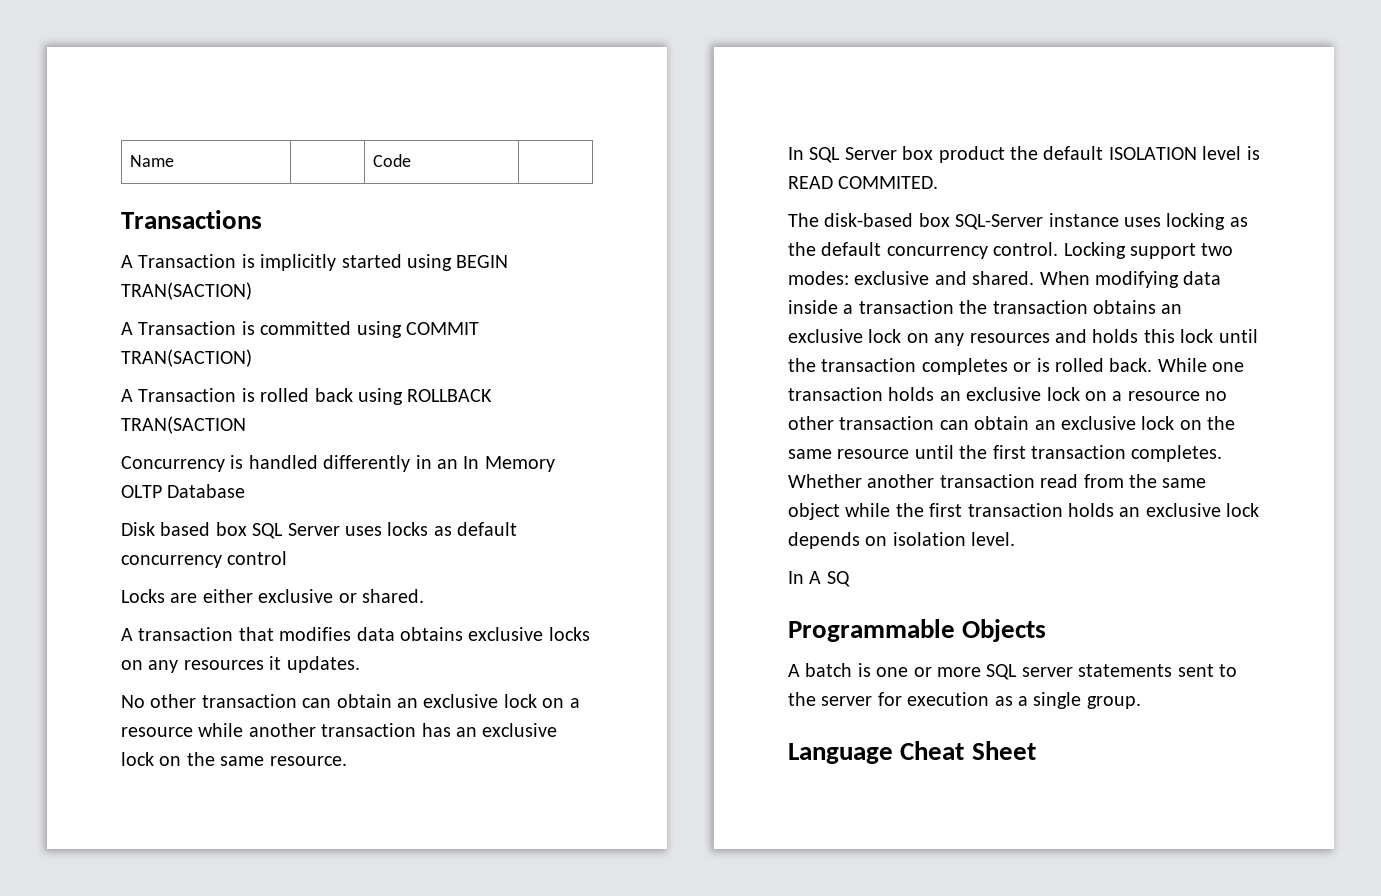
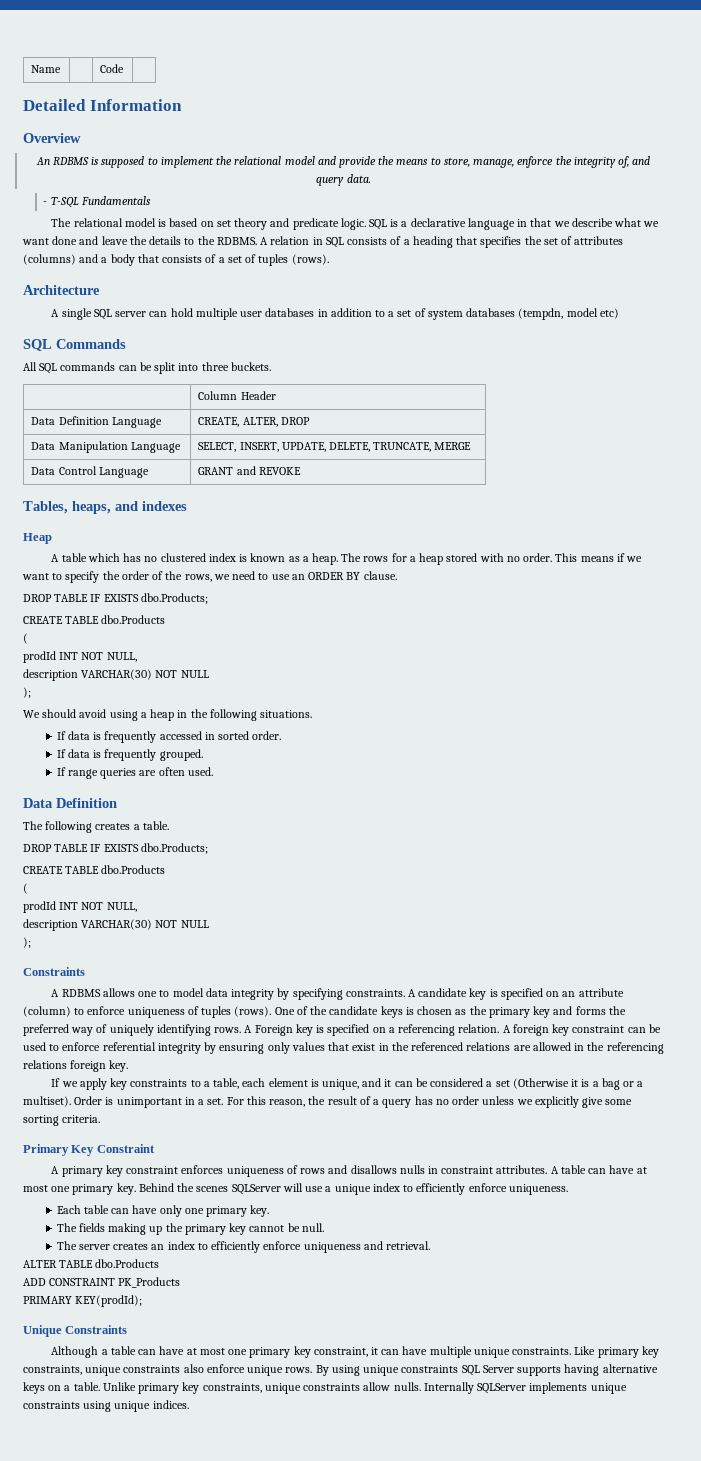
[121,210,262,229] [121,254,509,271] [121,282,252,300] [121,321,479,338] [121,349,252,367] [121,388,493,405] [121,416,246,434] [121,455,555,472] [121,484,246,498] [121,522,518,539] [121,551,288,568] [121,589,424,603] [121,627,590,641] [121,656,360,673] [121,694,580,708] [121,723,558,737] [121,752,347,766] [788,146,1260,163] [788,176,939,189] [788,213,1248,230] [788,242,1234,259] [788,271,1222,288] [788,300,1183,314] [788,329,1258,346] [788,358,1245,375] [788,387,1228,401] [788,416,1236,430] [788,445,1223,462] [788,474,1207,488] [788,503,1260,520] [788,532,1016,549] [788,571,850,587] [788,619,1047,642] [788,663,1237,680] [788,692,1141,709] [788,741,1036,764] Transactions // A Transaction is implicitly started using BEGIN TRAN(SACTION) // A Transaction is committed using COMMIT TRAN(SACTION) // A Transaction is rolled back using ROLLBACK TRAN(SACTION // Concurrency is handled differently in an In Memory OLTP Database // Disk based box SQL Server uses locks as default concurrency control // Locks are either exclusive or shared. // A transaction that modifies data obtains exclusive locks on any resources it updates. // No other transaction can obtain an exclusive lock on a resource while another transaction has an exclusive lock on the same resource. // In SQL Server box product the default ISOLATION level is READ COMMITED. // The disk-based box SQL-Server instance uses locking as the default concurrency control. Locking support two modes: exclusive and shared. When modifying data inside a transaction the transaction obtains an exclusive lock on any resources and holds this lock until the transaction completes or is rolled back. While one transaction holds an exclusive lock on a resource no other transaction can obtain an exclusive lock on the same resource until the first transaction completes. Whether another transaction read from the same object while the first transaction holds an exclusive lock depends on isolation level. // In A SQ // Programmable Objects // A batch is one or more SQL server statements sent to the server for execution as a single group. // Language Cheat Sheet -> [23,99,182,111] [23,133,81,143] [35,156,651,168] [316,174,371,186] [43,196,151,208] [51,218,660,230] [22,236,624,248] [23,254,329,266] [23,285,100,295] [51,308,619,320] [23,339,126,351] [23,362,271,374] [198,391,276,400] [31,416,162,428] [198,417,310,427] [31,441,181,453] [198,442,472,452] [31,466,149,478] [198,466,301,475] [23,501,187,514] [23,533,52,544] [51,553,643,565] [22,571,397,583] [23,593,208,604] [23,615,166,624] [23,633,28,644] [23,651,137,663] [23,669,209,681] [23,687,31,698] [23,709,313,721] [56,731,282,743] [56,749,203,761] [56,767,213,779] [23,798,117,808] [23,821,169,833] [23,843,208,854] [23,865,166,874] [23,883,28,894] [23,901,137,913] [23,919,209,931] [23,937,31,948] [23,967,85,976] [51,988,624,1000] [23,1006,626,1018] [23,1024,661,1036] [23,1042,664,1054] [23,1060,129,1072] [51,1078,644,1090] [23,1096,633,1108] [23,1115,101,1126] [23,1144,155,1156] [51,1165,647,1177] [23,1183,568,1195] [56,1205,270,1217] [56,1223,324,1235] [56,1241,431,1253] [23,1259,160,1268] [23,1277,181,1288] [23,1295,143,1307] [23,1325,128,1337] [51,1346,659,1358] [23,1364,658,1376] [23,1382,627,1394] [23,1400,189,1412] Detailed Information // Overview // An RDBMS is supposed to implement the relational model and provide the means to store, manage, enforce the integrity of, and query data. // - T-SQL Fundamentals // The relational model is based on set theory and predicate logic. SQL is a declarative language in that we describe what we want done and leave the details to the RDBMS. A relation in SQL consists of a heading that specifies the set of attributes (columns) and a body that consists of a set of tuples (rows). // Architecture // A single SQL server can hold multiple user databases in addition to a set of system databases (tempdn, model etc) // SQL Commands // All SQL commands can be split into three buckets. // | Column Header // Data Definition Language | CREATE, ALTER, DROP // Data Manipulation Language | SELECT, INSERT, UPDATE, DELETE, TRUNCATE, MERGE // Data Control Language | GRANT and REVOKE // Tables, heaps, and indexes // Heap // A table which has no clustered index is known as a heap. The rows for a heap stored with no order. This means if we want to specify the order of the rows, we need to use an ORDER BY clause. // DROP TABLE IF EXISTS dbo.Products; // CREATE TABLE dbo.Products // ( // prodId INT NOT NULL, // description VARCHAR(30) NOT NULL // ); // We should avoid using a heap in the following situations. // If data is frequently accessed in sorted order. // If data is frequently grouped. // If range queries are often used. // Data Definition // The following creates a table. // DROP TABLE IF EXISTS dbo.Products; // CREATE TABLE dbo.Products // ( // prodId INT NOT NULL, // description VARCHAR(30) NOT NULL // ); // Constraints // A RDBMS allows one to model data integrity by specifying constraints. A candidate key is specified on an attribute (column) to enforce uniqueness of tuples (rows). One of the candidate keys is chosen as the primary key and forms the preferred way of uniquely identifying rows. A Foreign key is specified on a referencing relation. A foreign key constraint can be used to enforce referential integrity by ensuring only values that exist in the referenced relations are allowed in the referencing relations foreign key. // If we apply key constraints to a table, each element is unique, and it can be considered a set (Otherwise it is a bag or a multiset). Order is unimportant in a set. For this reason, the result of a query has no order unless we explicitly give some sorting criteria. // Primary Key Constraint // A primary key constraint enforces uniqueness of rows and disallows nulls in constraint attributes. A table can have at most one primary key. Behind the scenes SQLServer will use a unique index to efficiently enforce uniqueness. // Each table can have only one primary key. // The fields making up the primary key cannot be null. // The server creates an index to efficiently enforce uniqueness and retrieval. // ALTER TABLE dbo.Products // ADD CONSTRAINT PK_Products // PRIMARY KEY(prodId); // Unique Constraints // Although a table can have at most one primary key constraint, it can have multiple unique constraints. Like primary key constraints, unique constraints also enforce unique rows. By using unique constraints SQL Server supports having alternative keys on a table. Unlike primary key constraints, unique constraints allow nulls. Internally SQLServer implements unique constraints using unique indices.

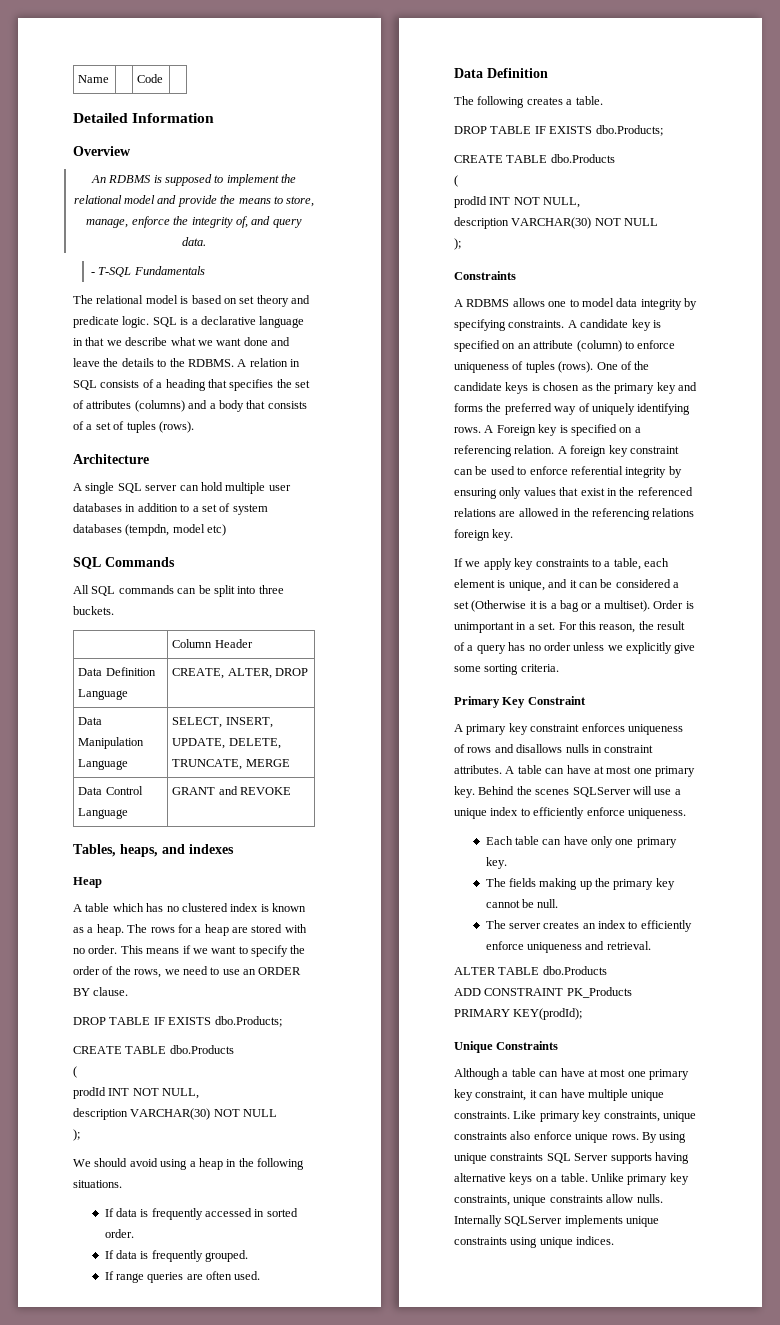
(444, 559) none -> [232,927,248,933] are

